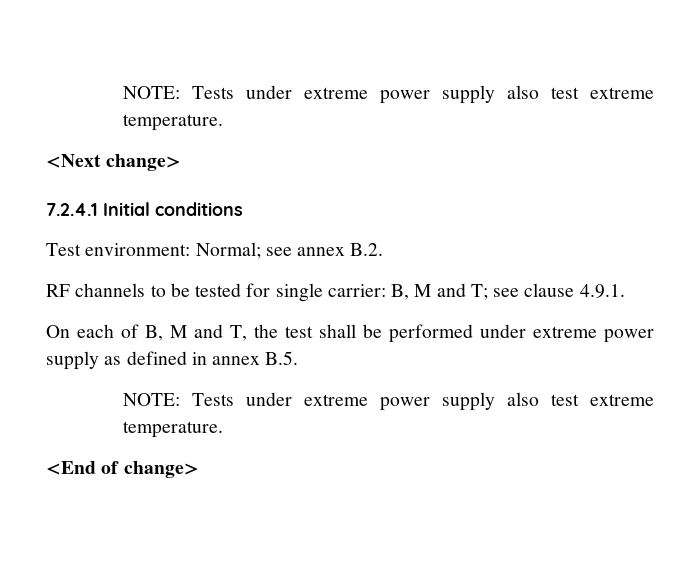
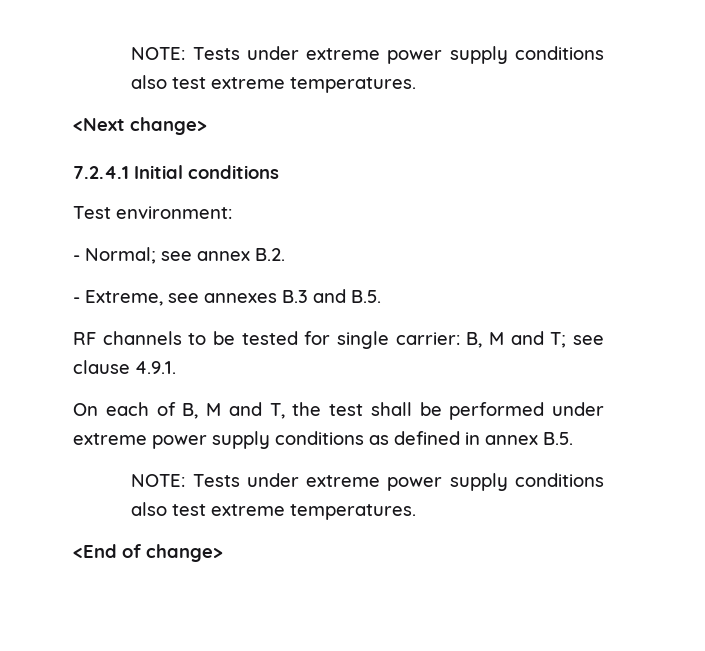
[123,85,655,104] [123,114,224,131] NOTE: Tests under extreme power supply also test extreme temperature. -> [131,46,604,64] [131,75,417,93] NOTE: Tests under extreme power supply conditions also test extreme temperatures.
(191, 249) none -> [73,255,80,261] // -
(384, 249) none -> [73,289,381,306] // - Extreme, see annexes B.3 and B.5.
(99, 360) none -> [275,431,364,445] conditions
[507,392,655,406] [123,421,224,438] also test extreme temperature. -> [515,473,604,487] [131,502,417,520] conditions also test extreme temperatures.

